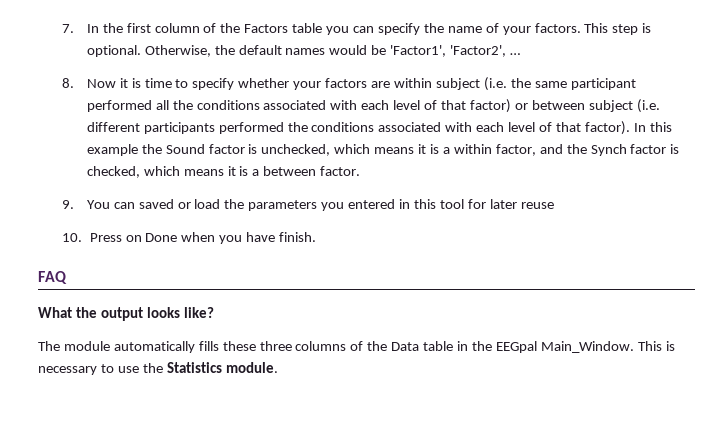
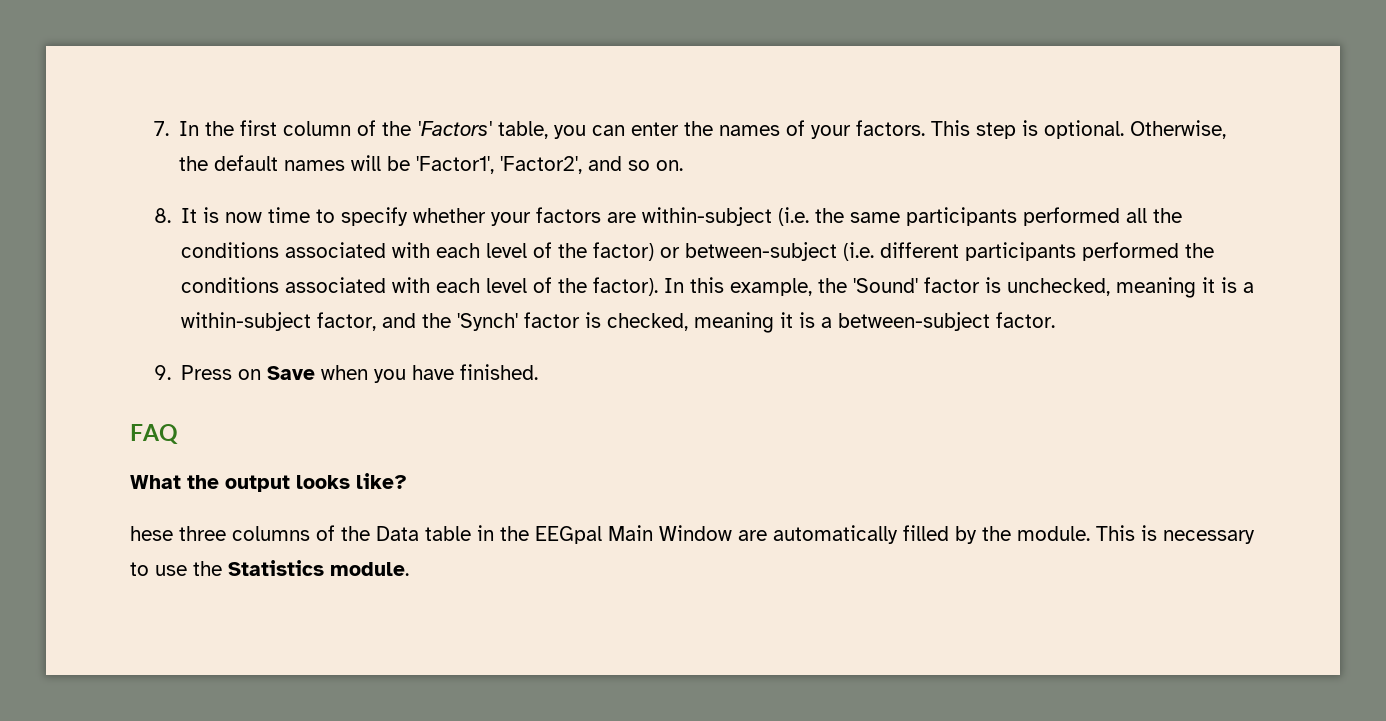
[244,23,482,35] Factors table you can specify the name -> [416,121,780,139] 'Factors' table, you can enter the names
[329,45,368,55] would -> [350,155,381,171] will
[510,53,521,55] [62,78,141,88] … // 8. Now it is -> [587,156,683,171] [153,207,262,223] and so on. // 8. It is now
[393,78,480,90] within subject -> [641,207,772,226] within-subject
[570,78,636,90] participant -> [905,207,1017,226] participants
[441,100,467,110] that -> [557,243,587,258] the
[531,100,633,112] between subject -> [684,242,837,261] between-subject
[555,122,581,132] that -> [557,278,587,293] the
[86,144,205,156] example the Sound -> [729,278,918,296] example, the 'Sound'
[334,144,492,154] which means it is a within -> [1115,277,1254,298] [180,312,311,331] meaning it is a within-subject
[590,144,627,156] Synch -> [456,313,518,331] 'Synch'
[143,166,317,176] which means it is a between -> [693,312,990,333] meaning it is a between-subject
[86,199,554,211] [62,233,83,242] You can saved or load the parameters you entered in this tool for later reuse // 10. -> (171, 372) none
[145,233,178,242] Done -> [266,366,315,380] Save
[279,232,317,242] finish. -> [459,364,538,380] finished.
[38,341,256,353] The module automatically fills these -> [130,526,173,541] hese
[540,341,634,353] Main_Window. -> [608,525,1090,544] Main Window are automatically filled by the module.

